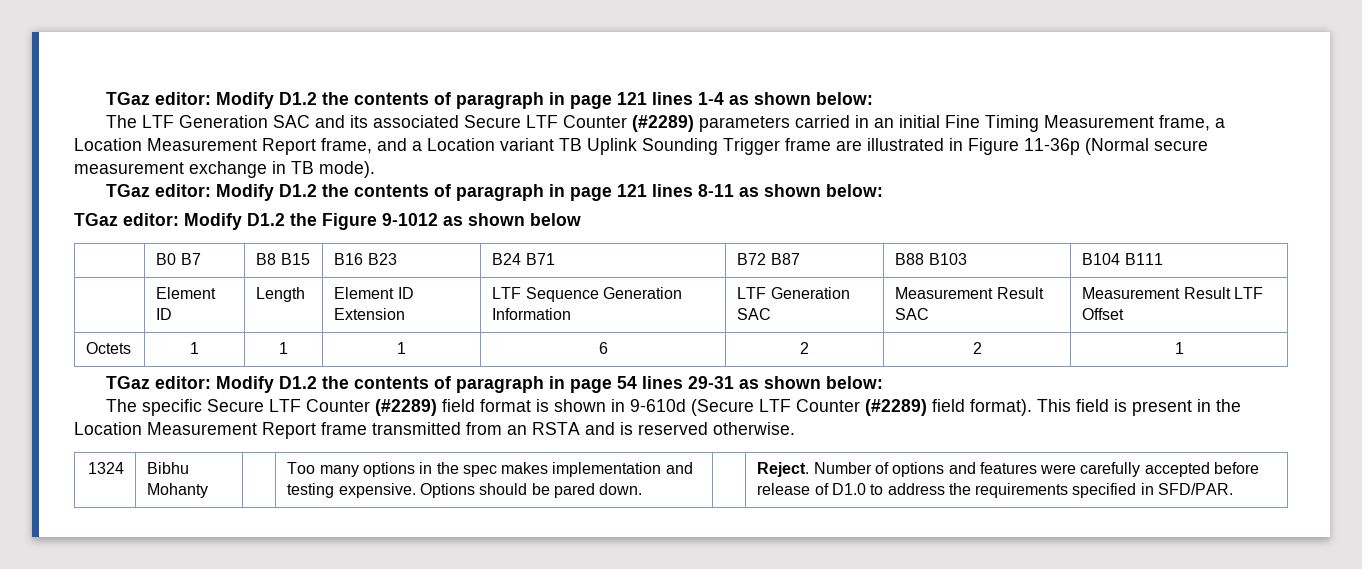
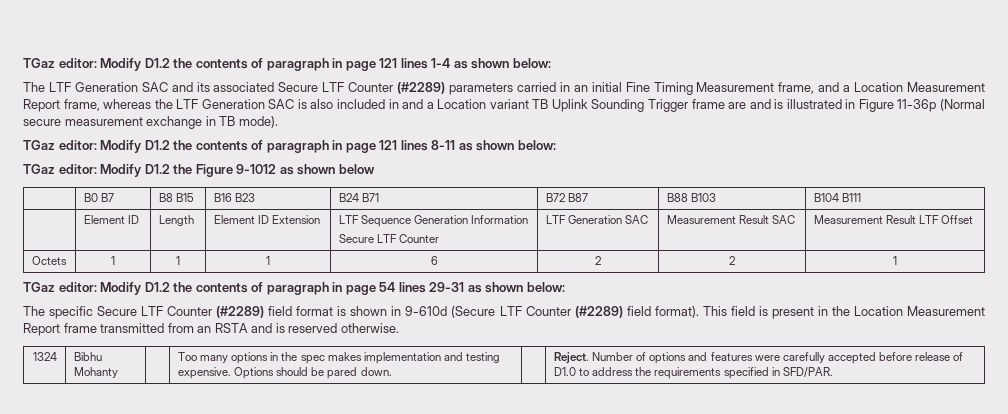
(1211, 123) none -> [818,82,840,92] and
(372, 146) none -> [103,99,399,109] whereas the LTF Generation SAC is also included in
(862, 145) none -> [749,99,784,109] and is
(572, 314) none -> [338,234,440,243] // Secure LTF Counter

